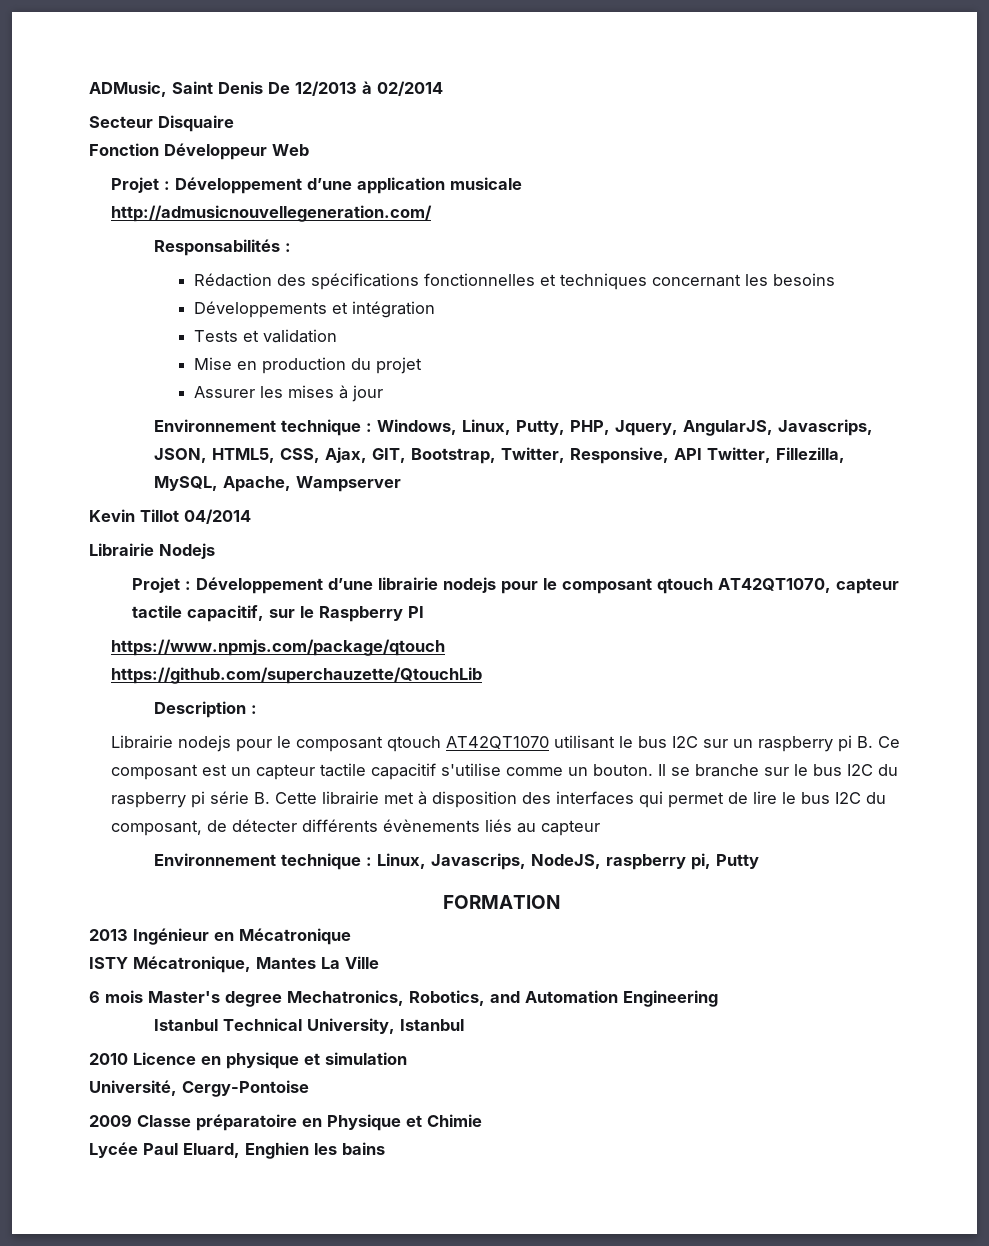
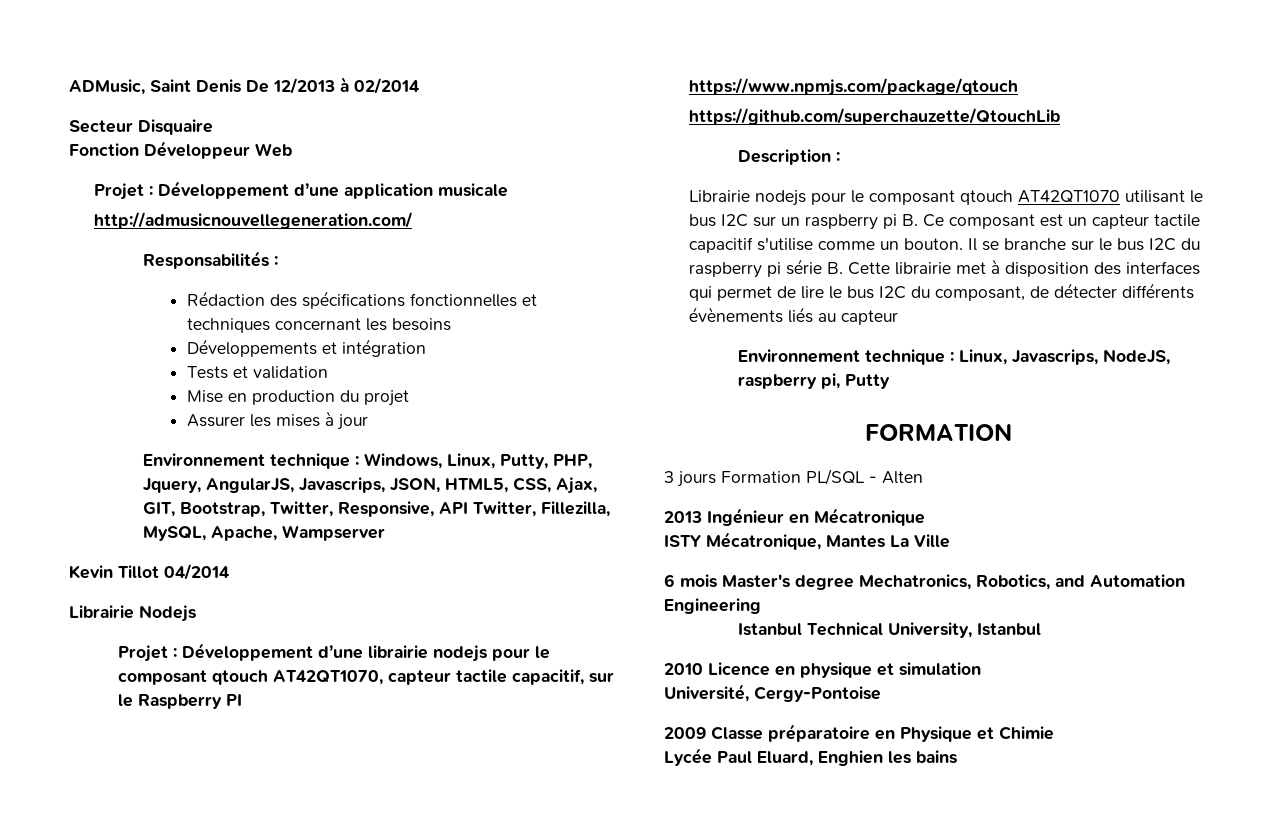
(560, 902) none -> [664,469,923,487] // 3 jours Formation PL/SQL - Alten

